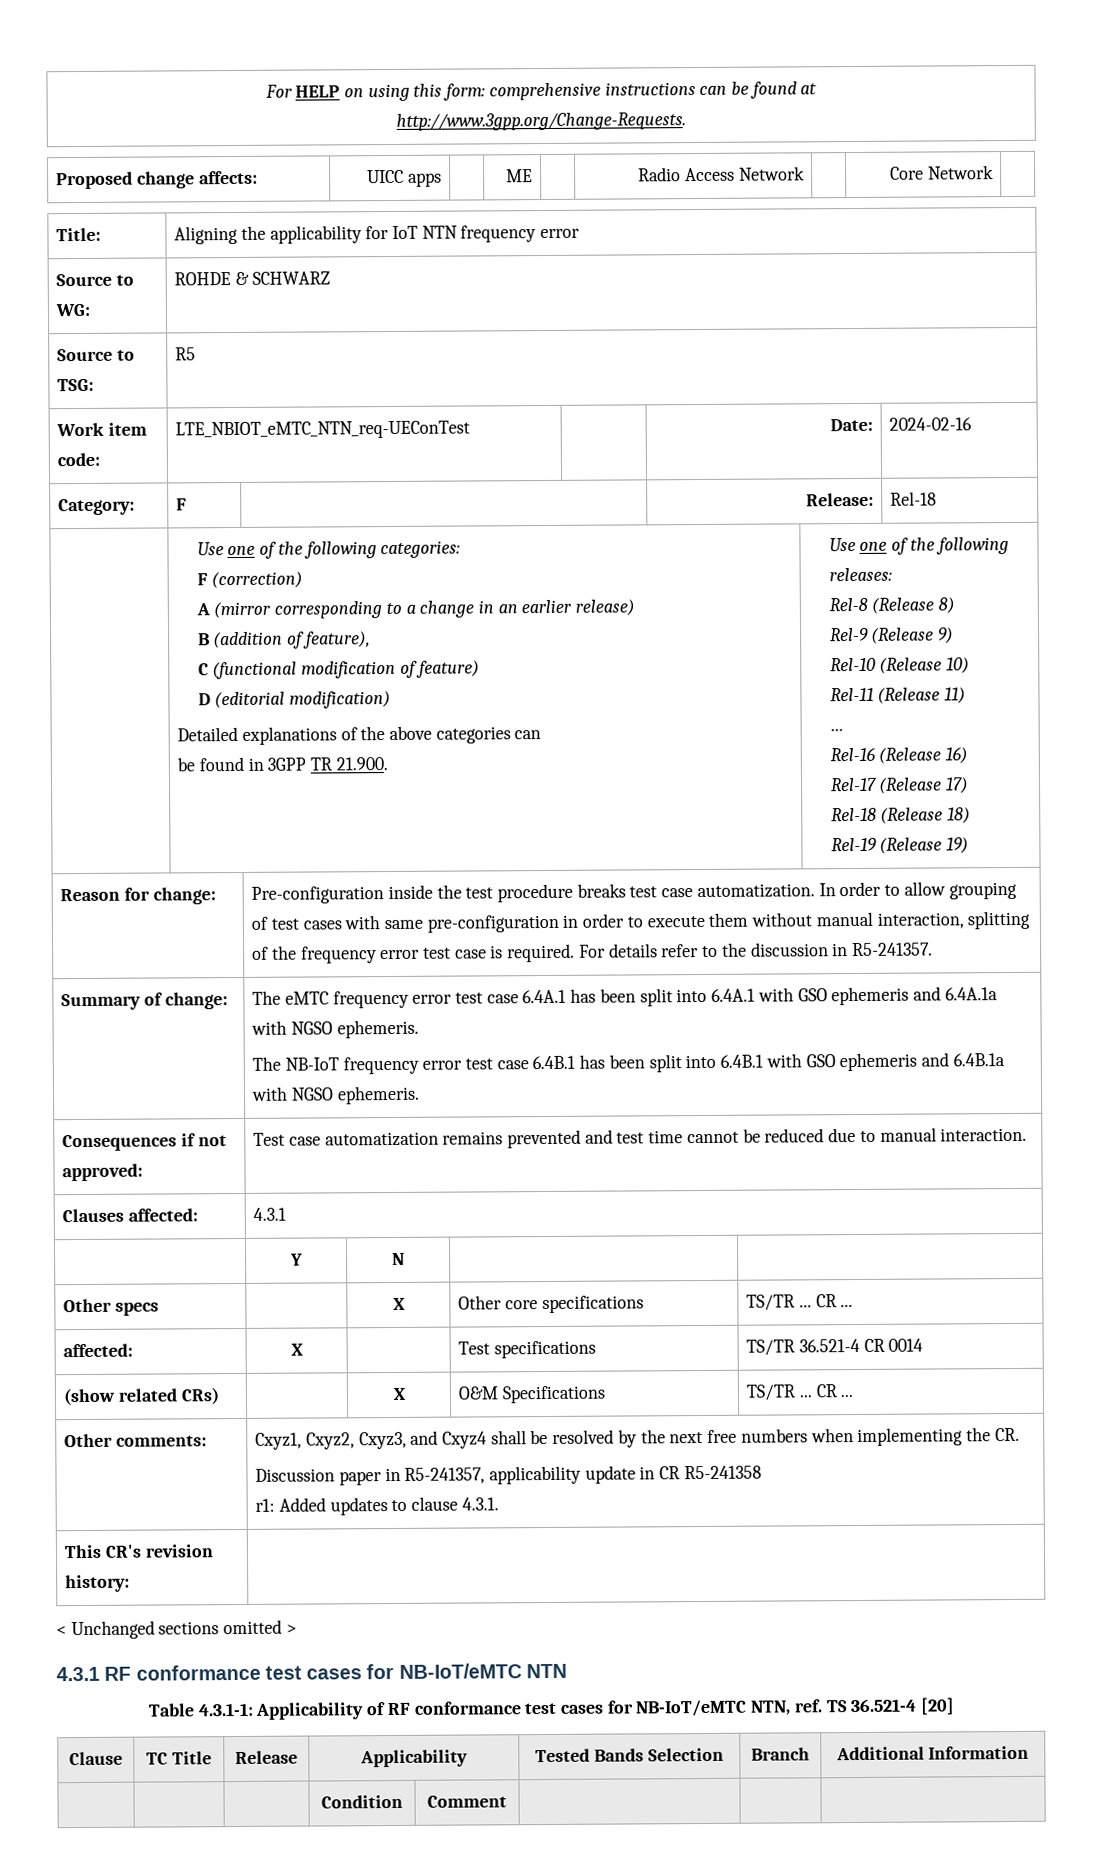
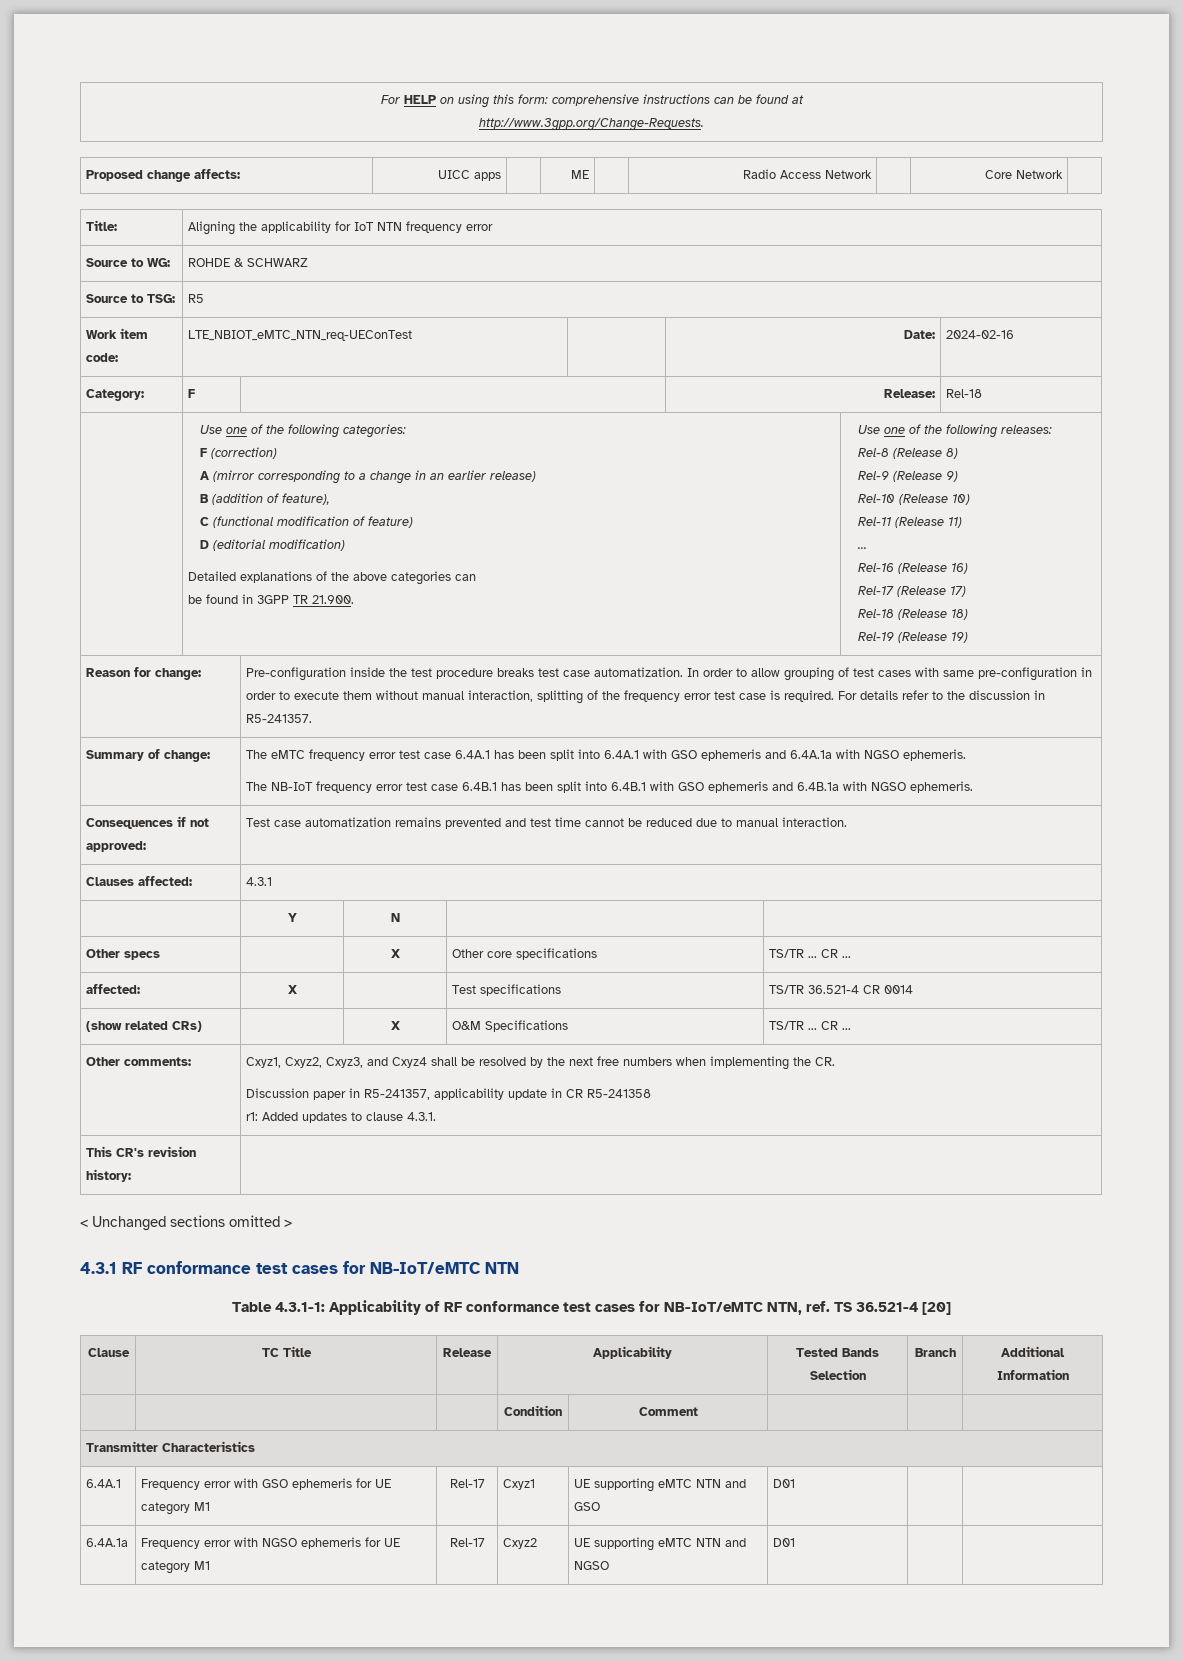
(507, 1801) none -> [86,1441,256,1452] [86,1479,122,1488] [141,1478,392,1490] [141,1502,211,1515] [449,1479,485,1488] [503,1479,536,1490] [574,1478,747,1492] [574,1502,601,1511] [773,1479,796,1488] [86,1538,129,1547] [141,1537,401,1549] [141,1561,211,1574] [449,1538,485,1547] [503,1538,538,1549] [574,1537,747,1551] [574,1561,610,1570] [773,1538,796,1547] // Transmitter Characteristics // 6.4A.1 | Frequency error with GSO ephemeris for UE category M1 | Rel-17 | Cxyz1 | UE supporting eMTC NTN and GSO | D01 | | // 6.4A.1a | Frequency error with NGSO ephemeris for UE category M1 | Rel-17 | Cxyz2 | UE supporting eMTC NTN and NGSO | D01 | |

